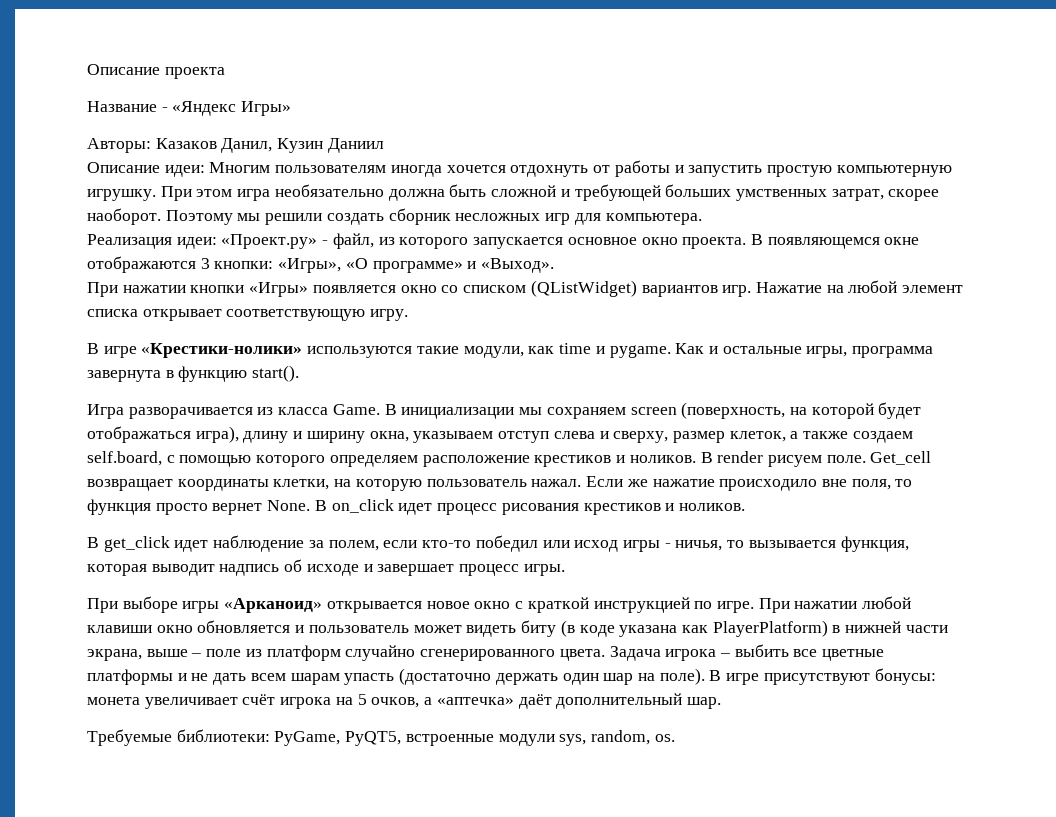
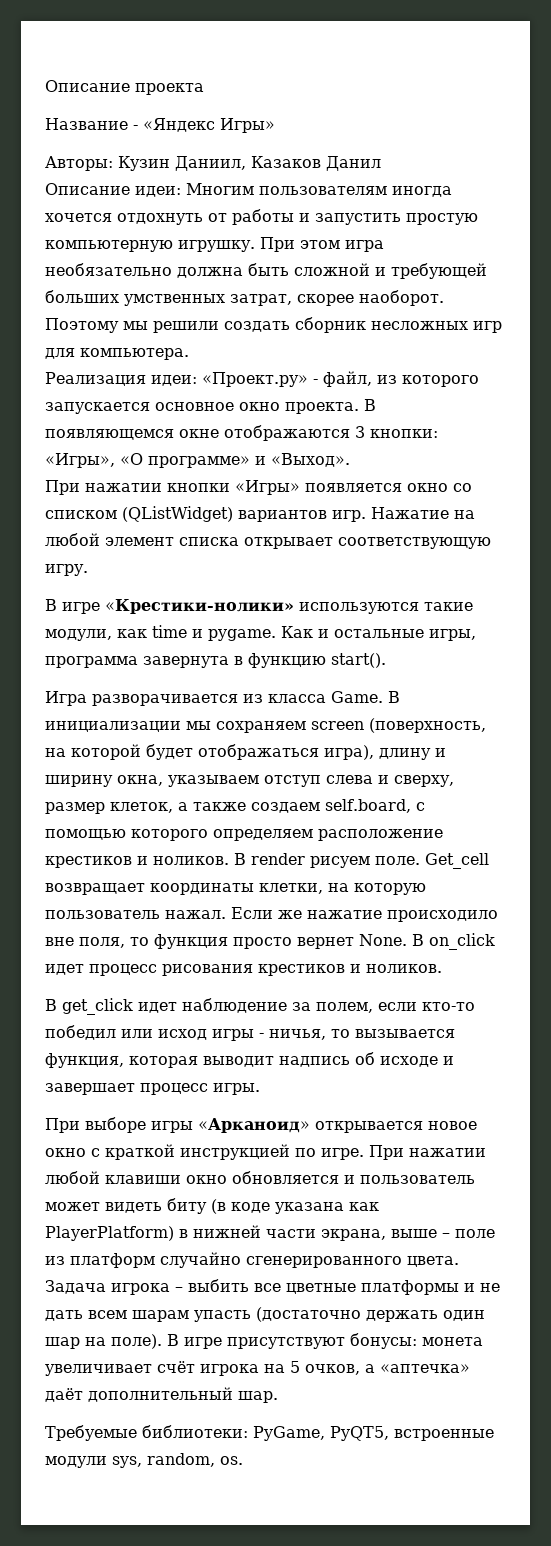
[155,138,384,153] Казаков Данил, Кузин Даниил -> [118,156,381,171] Кузин Даниил, Казаков Данил

